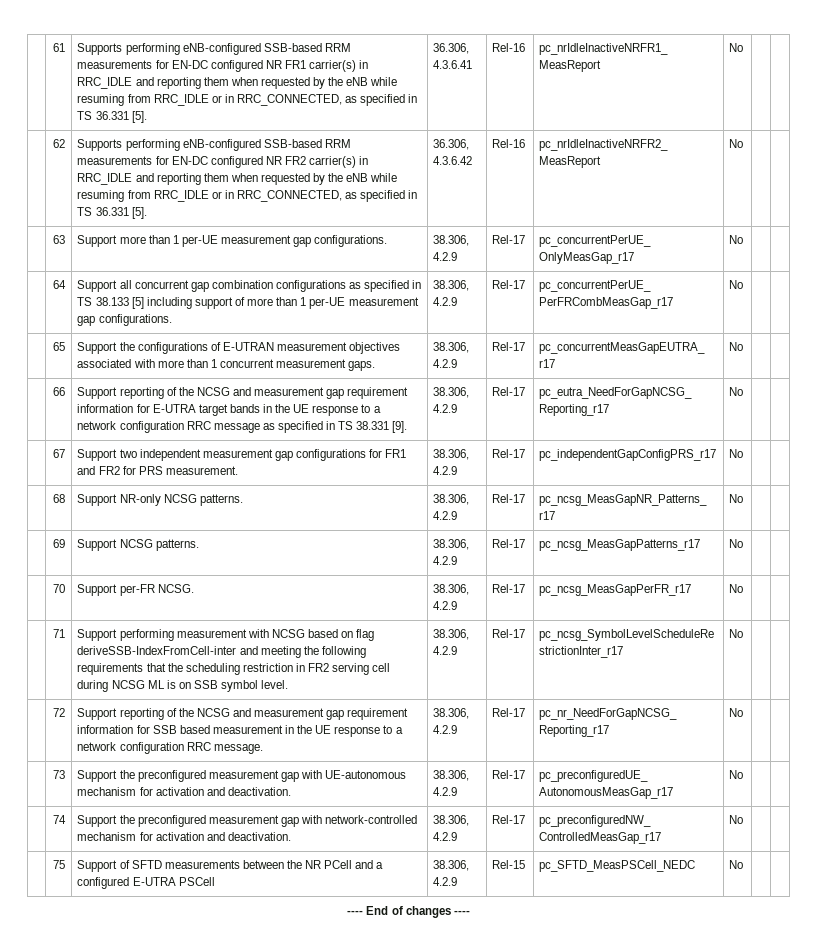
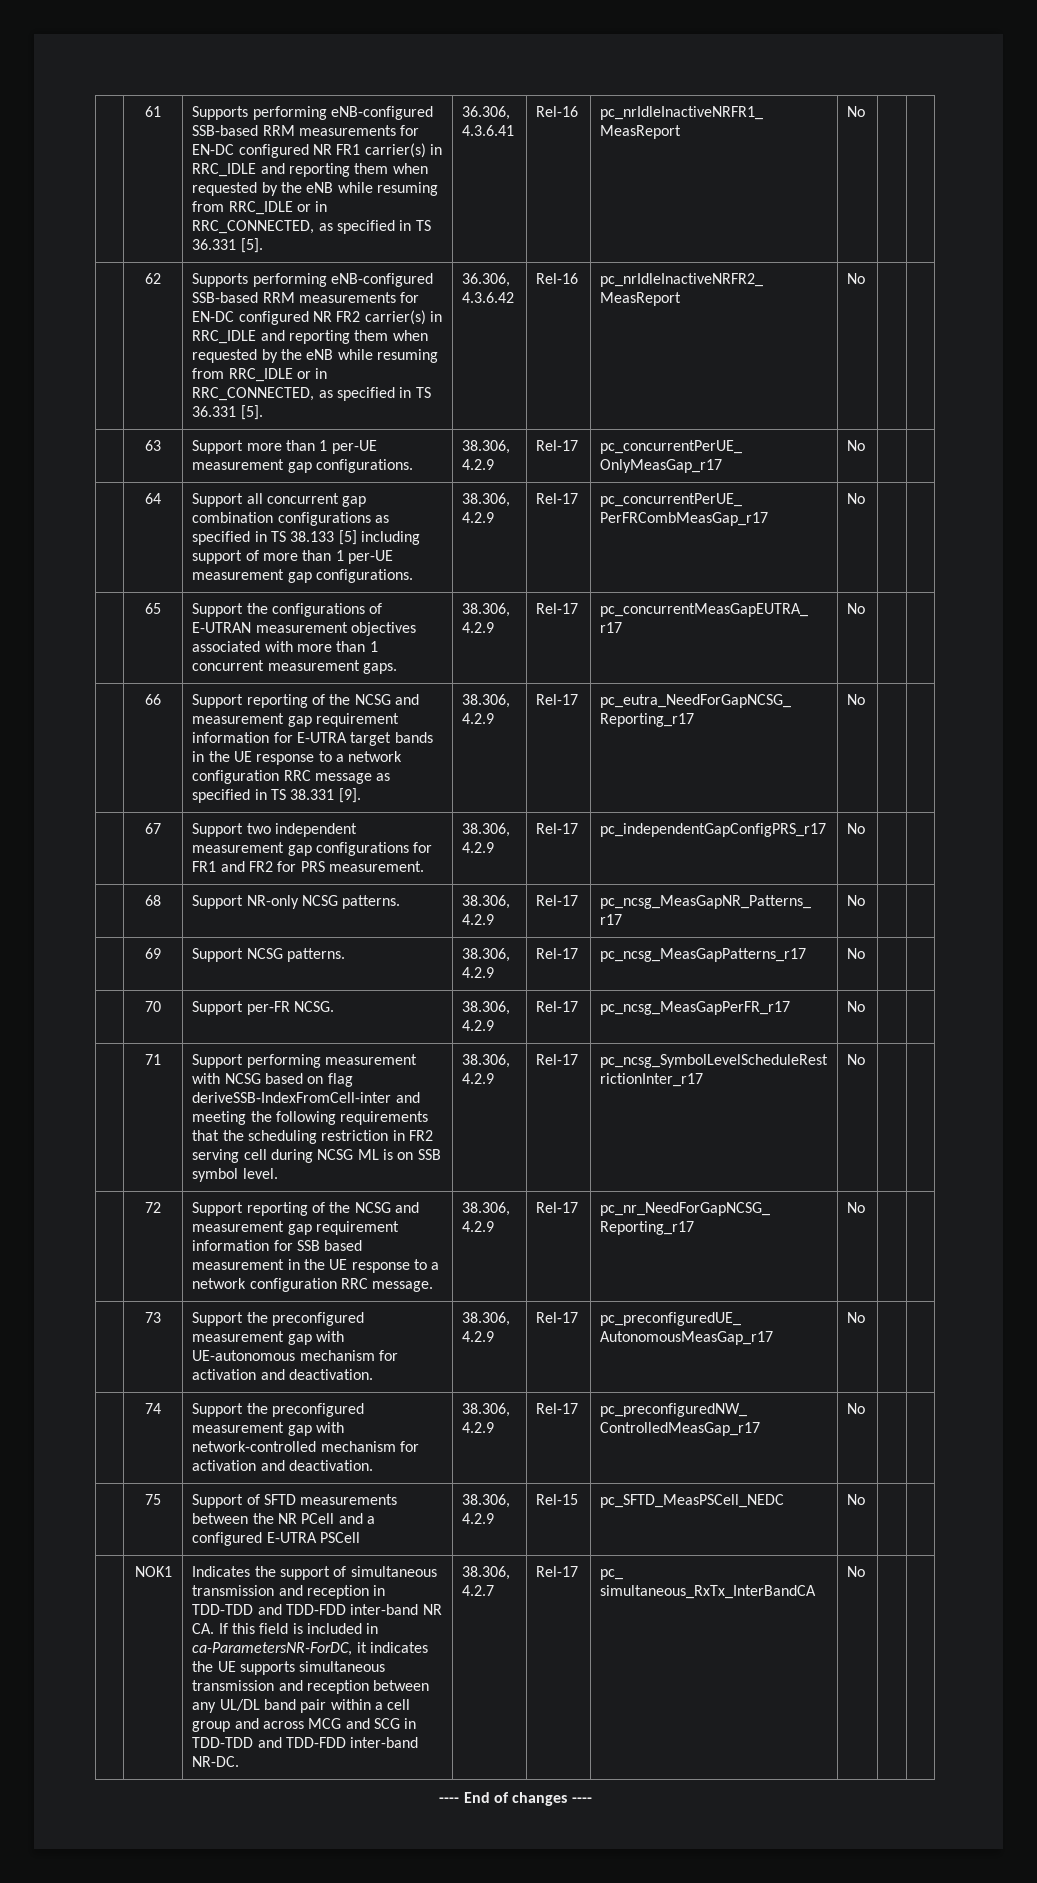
(744, 864) none -> [134,1566,172,1577] [192,1566,437,1580] [192,1585,386,1599] [192,1604,442,1615] [192,1623,379,1634] [192,1642,429,1656] [192,1661,386,1675] [192,1680,430,1694] [192,1699,411,1713] [192,1718,417,1732] [192,1737,419,1748] [192,1756,240,1767] [462,1566,511,1580] [462,1585,495,1596] [536,1566,579,1577] [600,1569,624,1580] [600,1585,817,1599] [847,1566,866,1577] // | NOK1 | Indicates the support of simultaneous transmission and reception in TDD-TDD and TDD-FDD inter-band NR CA. If this field is included in ca-ParametersNR-ForDC, it indicates the UE supports simultaneous transmission and reception between any UL/DL band pair within a cell group and across MCG and SCG in TDD-TDD and TDD-FDD inter-band NR-DC. | 38.306, 4.2.7 | Rel-17 | pc_ simultaneous_RxTx_InterBandCA | No | |

